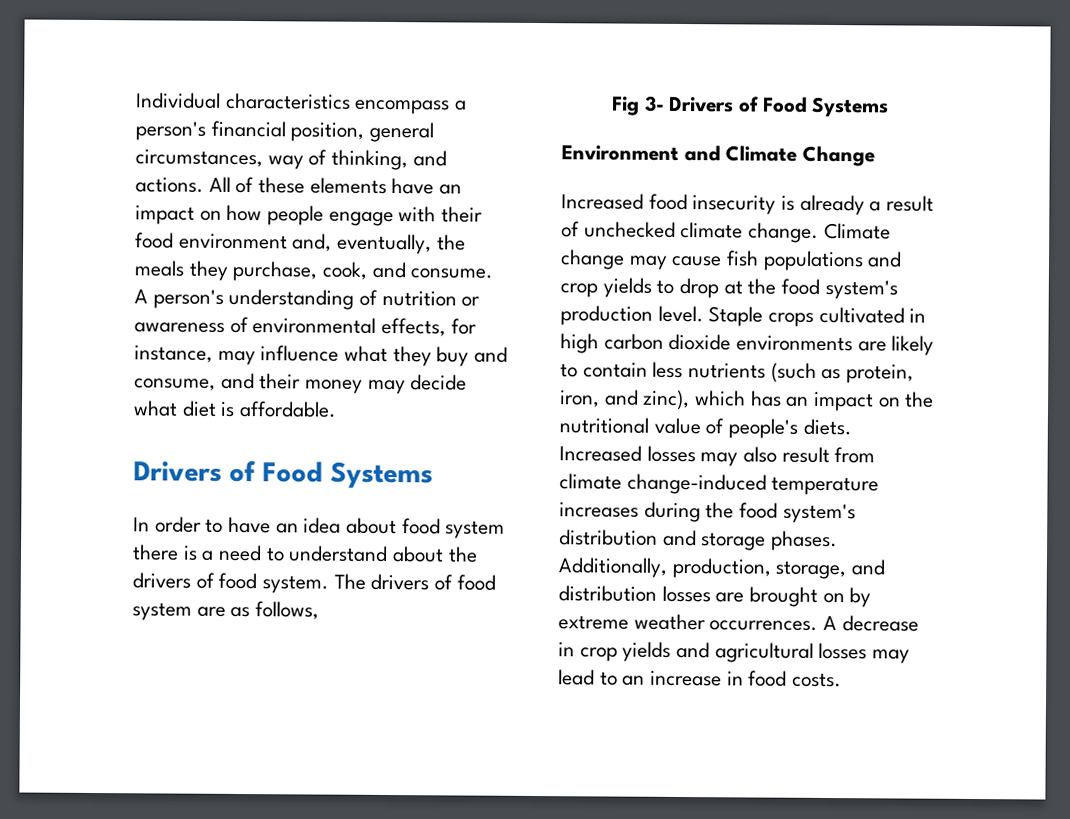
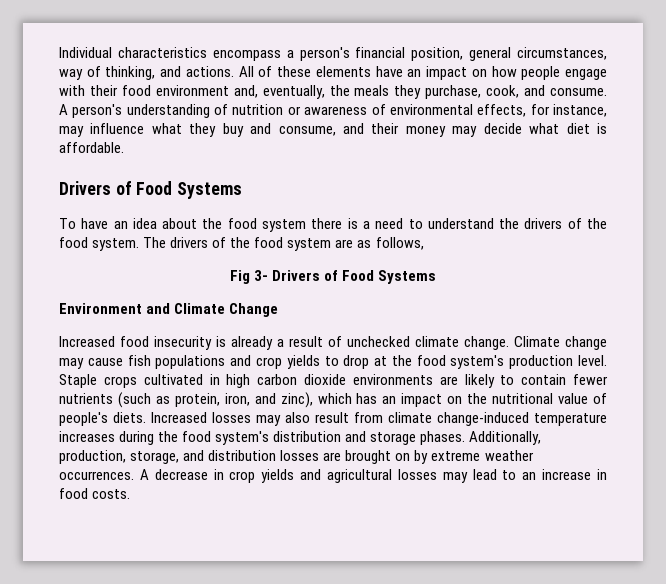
[133,516,224,533] In order to -> [59,218,76,229] To
(398, 526) none -> [202,218,223,229] the
[392,546,445,563] about -> (494, 223) none
(215, 580) none -> [587,218,607,229] the
(454, 582) none -> [230,237,251,248] the
[652,361,684,379] less -> [572,374,608,385] fewer

